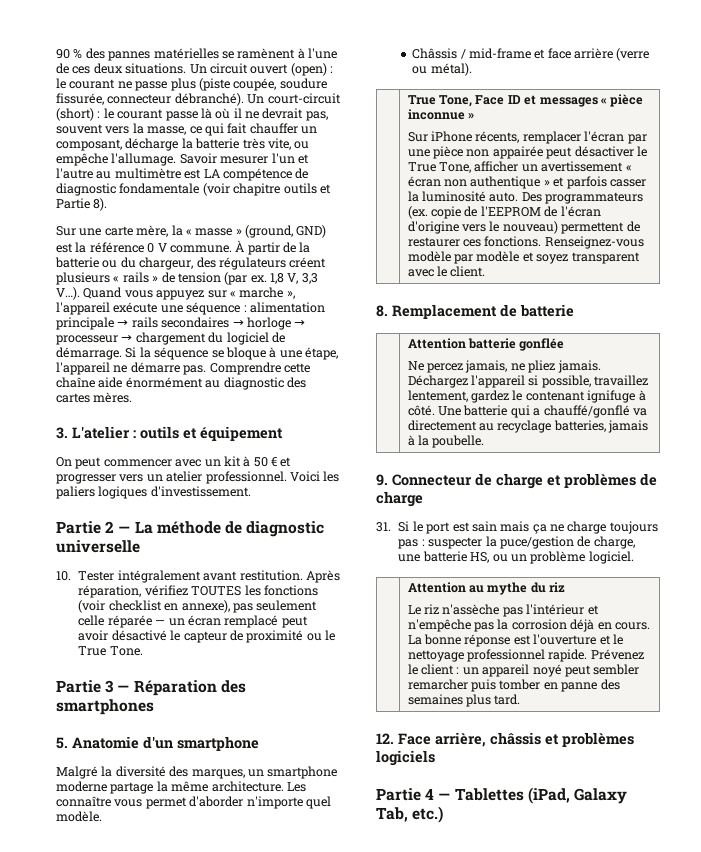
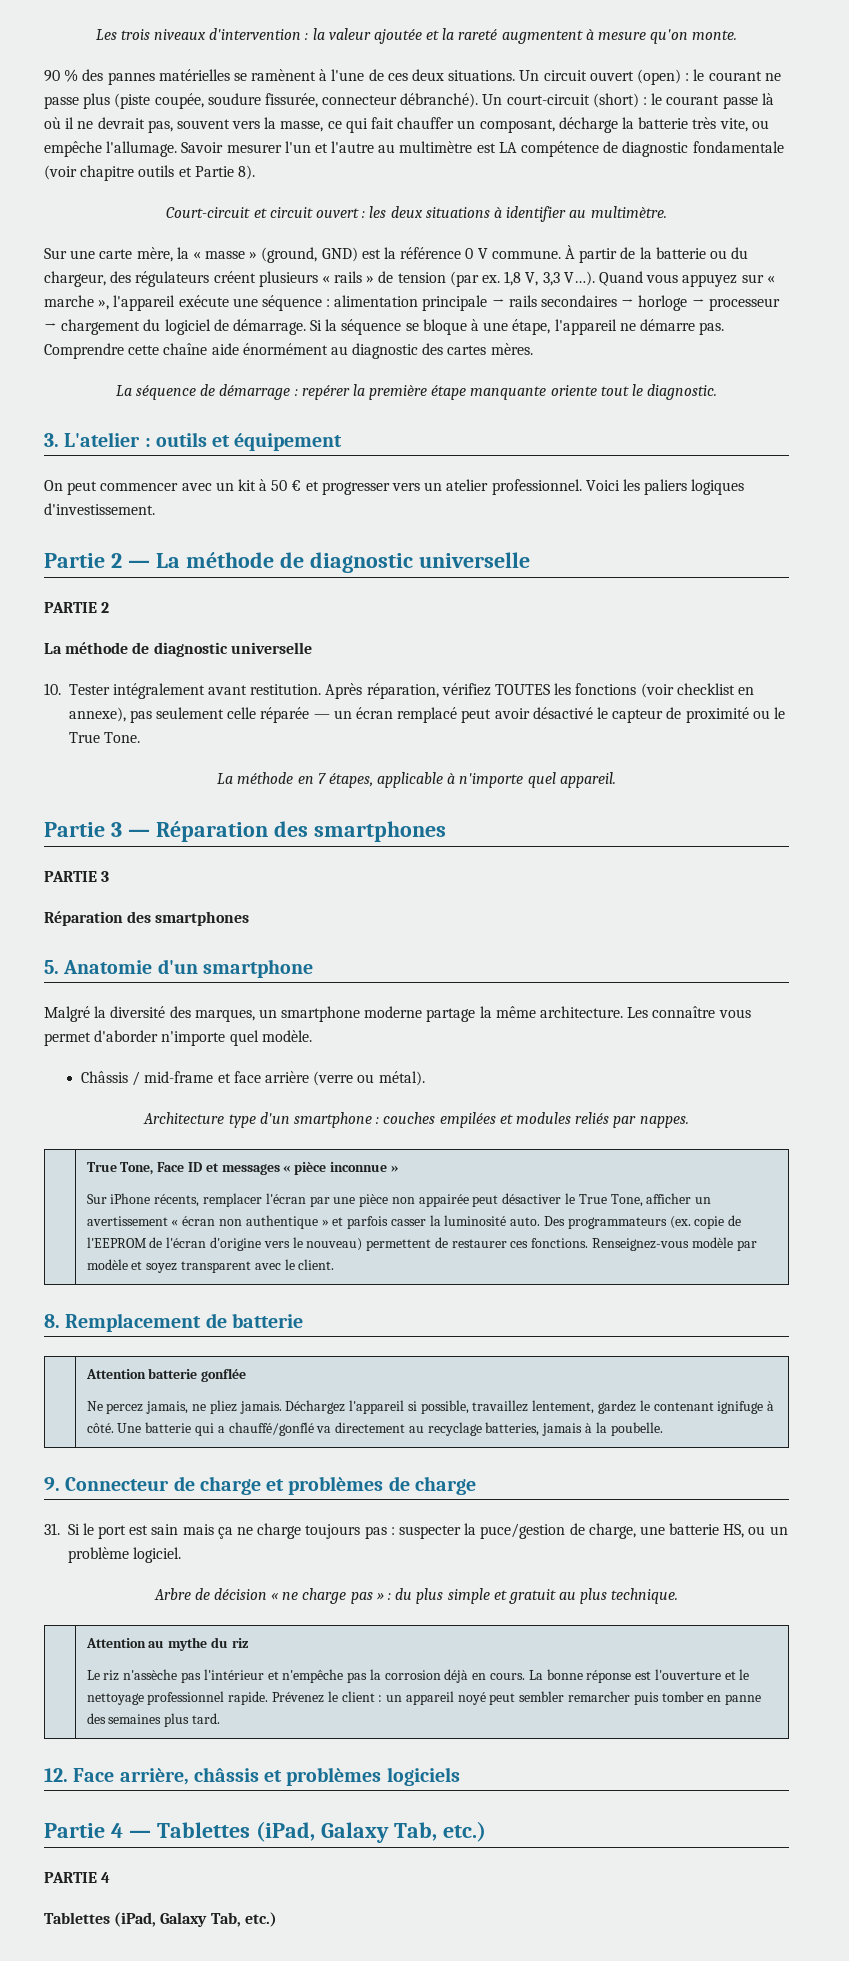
(56, 54) none -> [95,28,738,44] Les trois niveaux d'intervention : la valeur ajoutée et la rareté augmentent à mesure qu'on monte. //
(108, 204) none -> [166,206,667,222] // Court-circuit et circuit ouvert : les deux situations à identifier au multimètre.
(133, 397) none -> [115,384,718,400] // La séquence de démarrage : repérer la première étape manquante oriente tout le diagnostic.
(140, 546) none -> [44,602,110,613] [44,642,312,657] // PARTIE 2 // La méthode de diagnostic universelle
(143, 651) none -> [217,772,616,788] // La méthode en 7 étapes, applicable à n'importe quel appareil.
(154, 707) none -> [44,871,110,882] [44,911,250,926] // PARTIE 3 // Réparation des smartphones
(472, 69) none -> [143,1112,689,1128] // Architecture type d'un smartphone : couches empilées et modules reliés par nappes.
(634, 557) none -> [153,1588,679,1604] // Arbre de décision « ne charge pas » : du plus simple et gratuit au plus technique.
(444, 814) none -> [44,1872,111,1883] [44,1912,277,1927] // PARTIE 4 // Tablettes (iPad, Galaxy Tab, etc.)

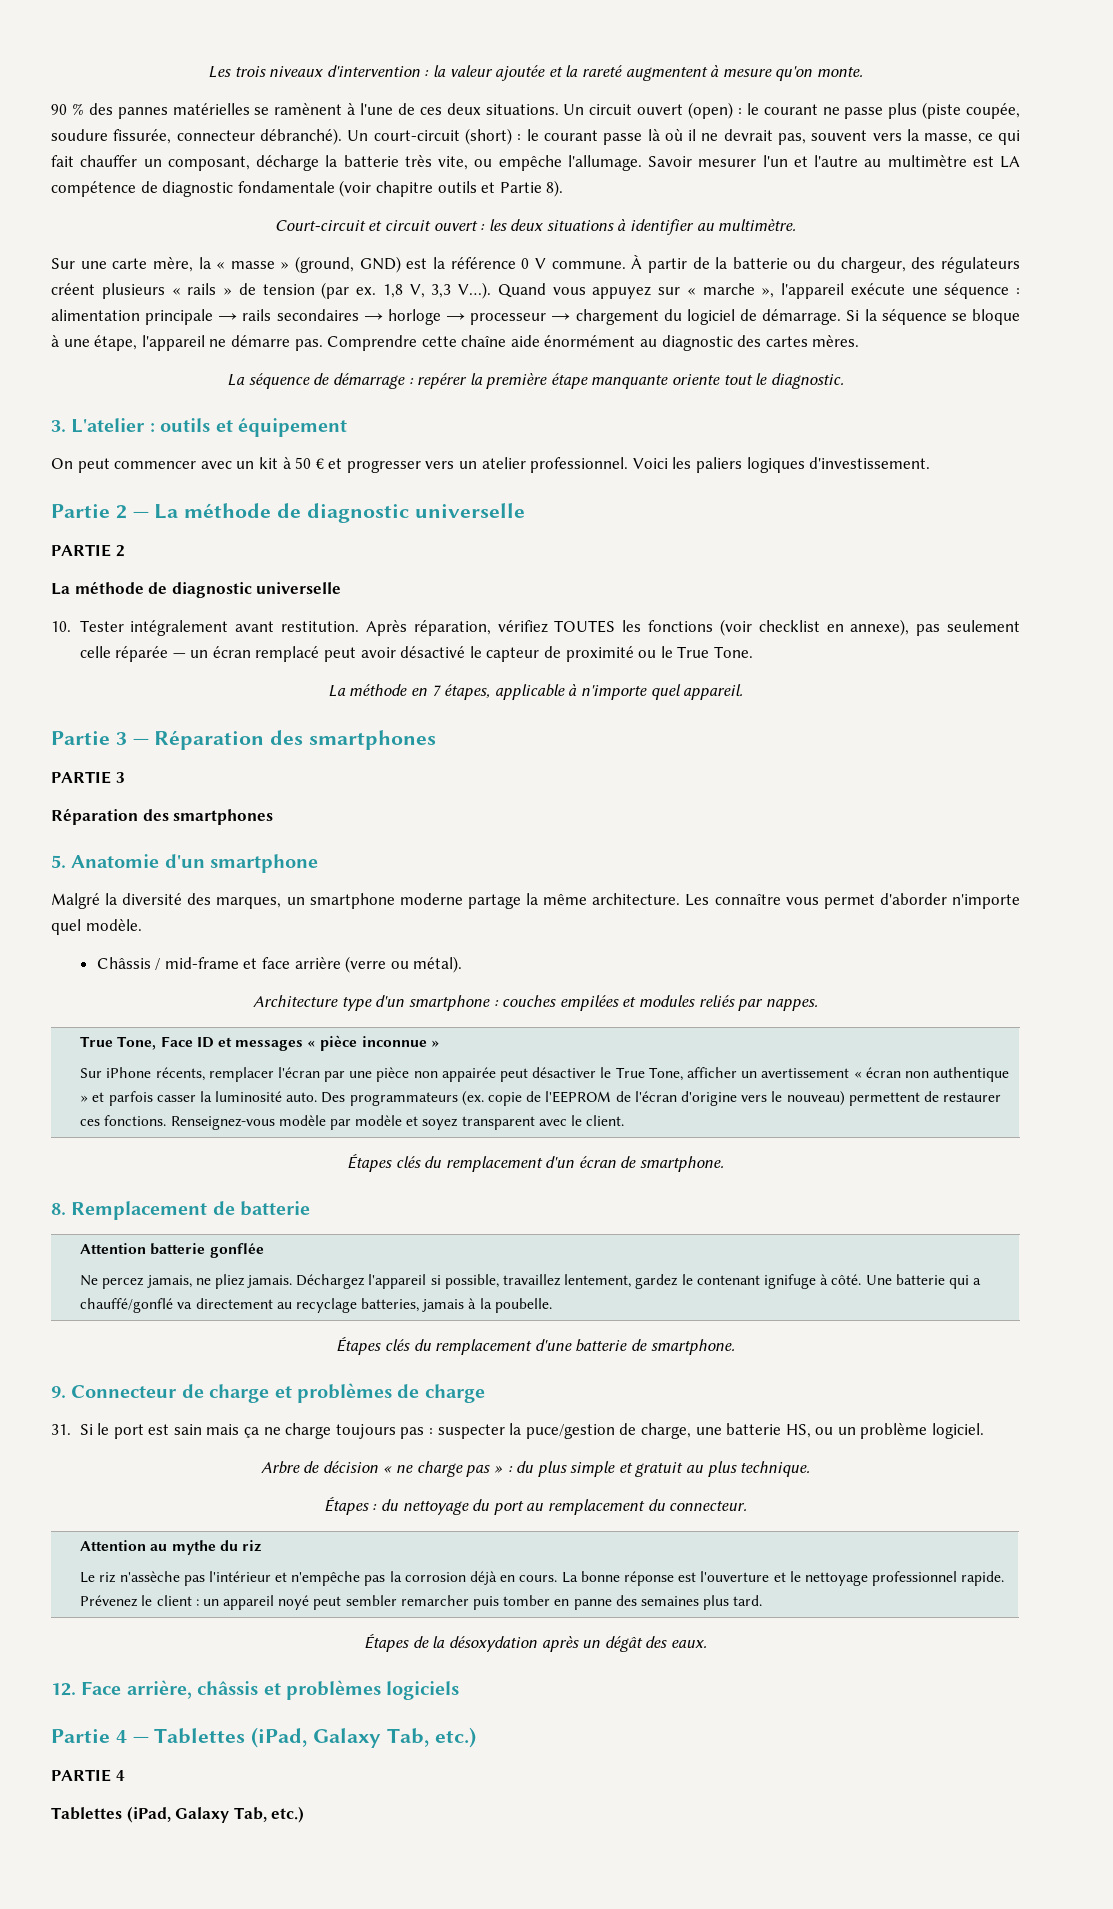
(335, 1264) none -> [346,1153,725,1172] // Étapes clés du remplacement d'un écran de smartphone.
(663, 1429) none -> [336,1336,735,1355] // Étapes clés du remplacement d'une batterie de smartphone.
(679, 1596) none -> [323,1496,748,1515] // Étapes : du nettoyage du port au remplacement du connecteur.
(220, 1718) none -> [364,1633,707,1652] // Étapes de la désoxydation après un dégât des eaux.

